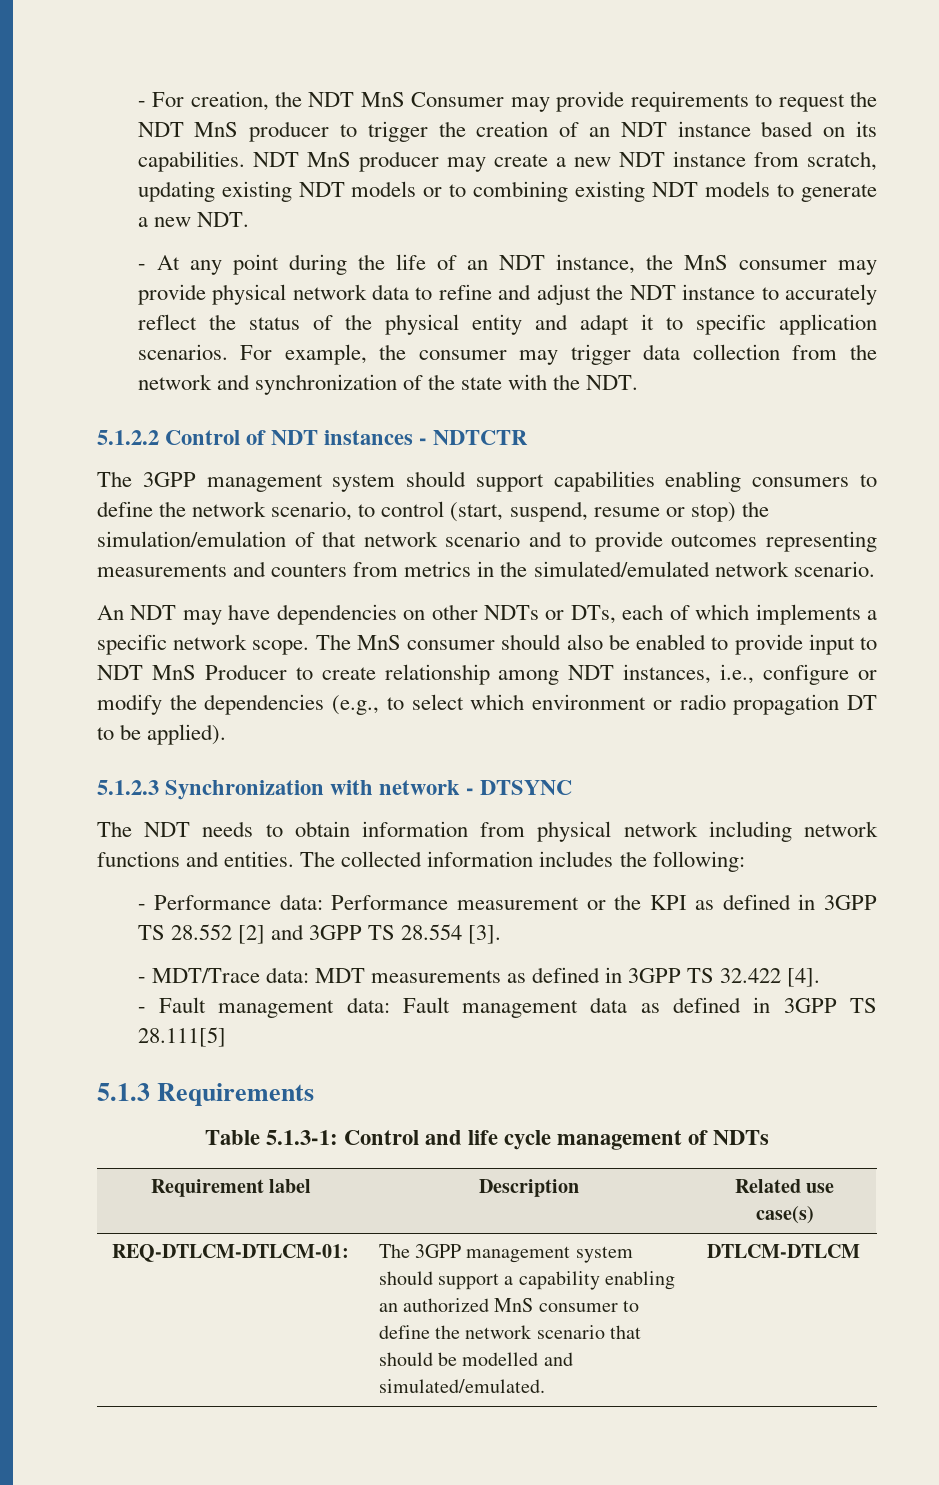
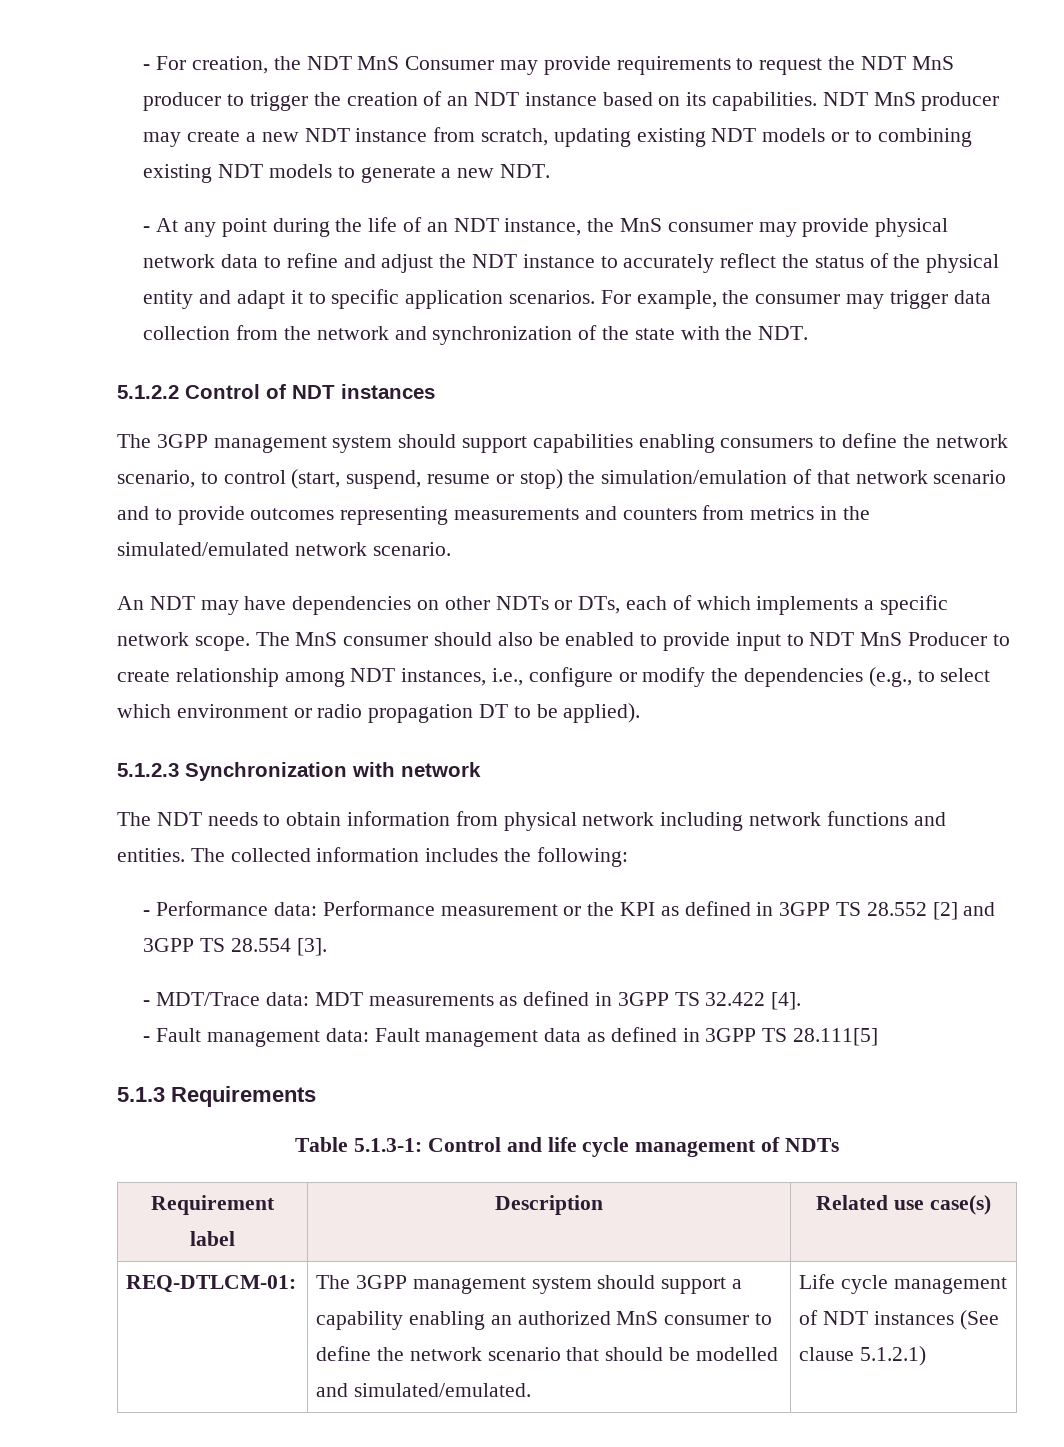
[419,430,529,445] - NDTCTR -> (435, 391) none
[466,780,573,795] - DTSYNC -> (481, 769) none
[111,1244,349,1262] REQ-DTLCM-DTLCM-01: -> [126,1275,297,1293] REQ-DTLCM-01:
[706,1244,860,1258] DTLCM-DTLCM -> [799,1274,1007,1294] [799,1310,999,1330] [799,1346,927,1366] Life cycle management of NDT instances (See clause 5.1.2.1)

